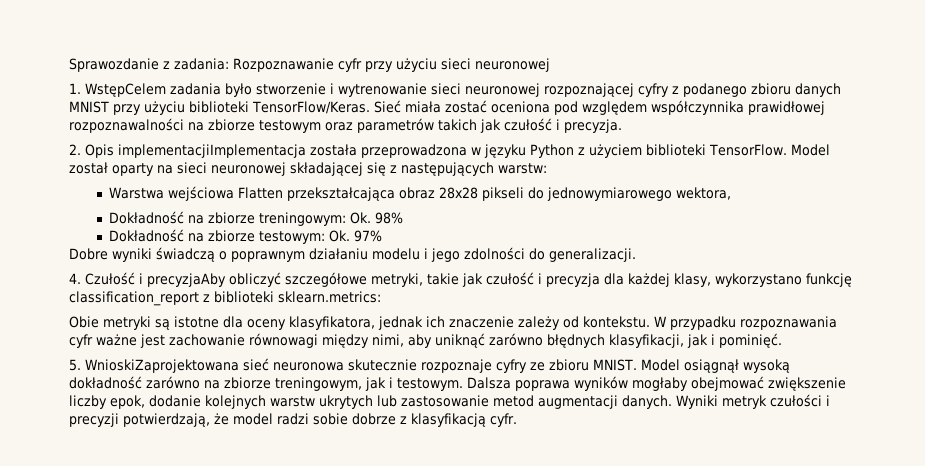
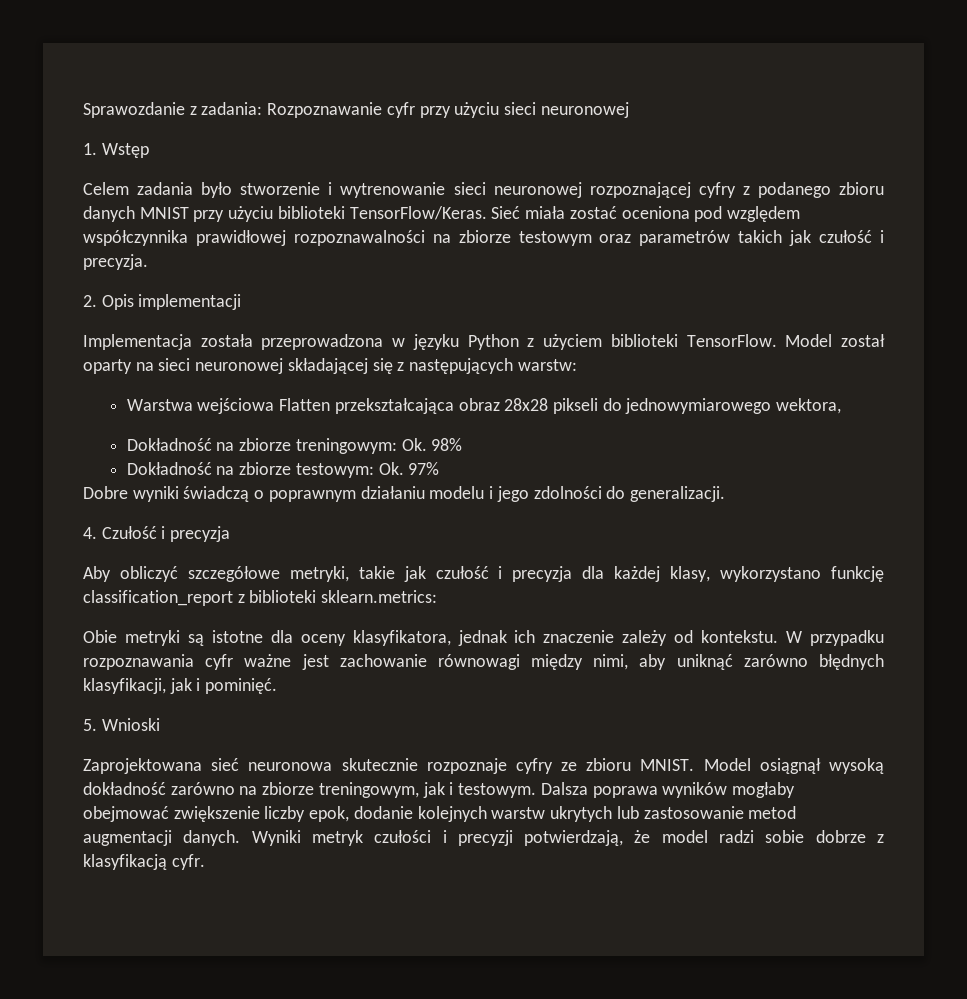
[85,83,166,97] WstępCelem -> [101,143,149,158] [83,182,129,195] Wstęp // Celem
[118,144,306,158] implementacjiImplementacja -> [138,294,242,310] [83,334,192,350] implementacji // Implementacja
[147,273,226,287] precyzjaAby -> [170,526,231,542] [83,566,111,582] precyzja // Aby
[85,359,239,373] WnioskiZaprojektowana -> [101,718,160,731] [83,758,202,774] Wnioski // Zaprojektowana

